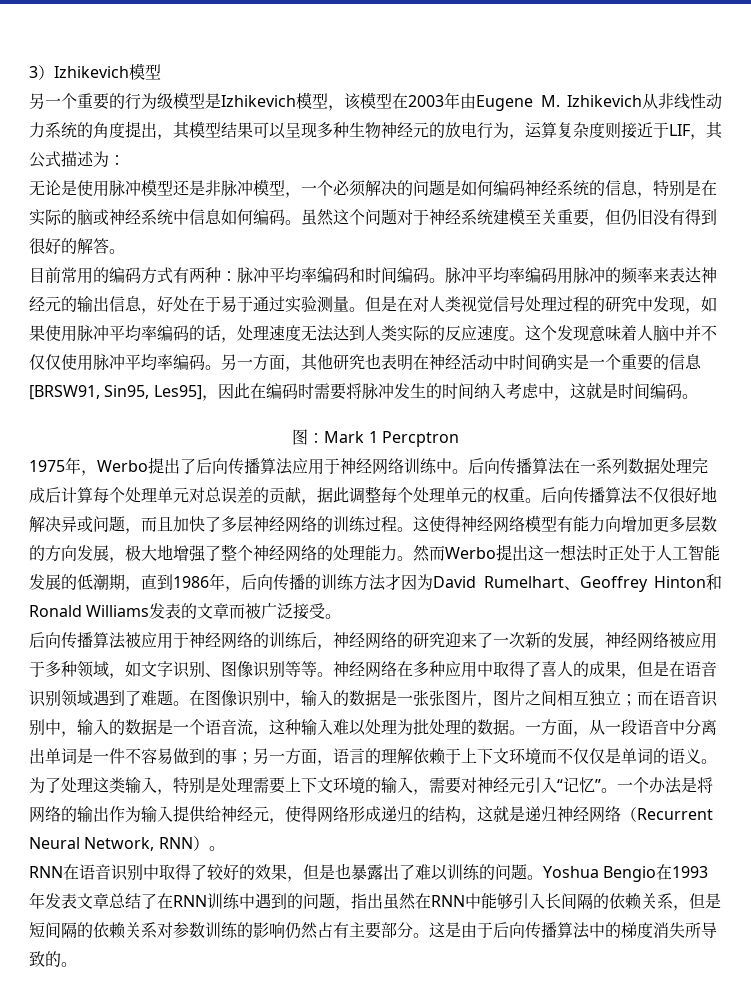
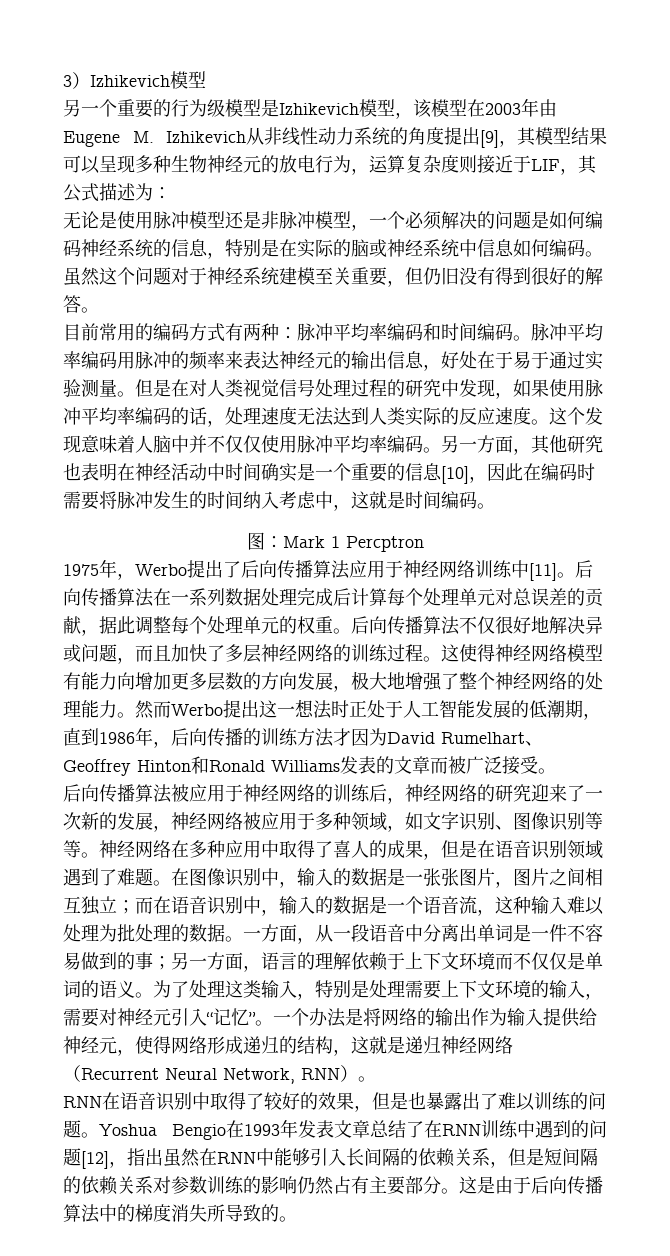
(157, 130) none -> [480,130,499,148] [9]
[29,385,202,400] [BRSW91, Sin95, Les95] -> [441,466,469,484] [10]
(452, 466) none -> [529,563,557,581] [11]
(335, 901) none -> [81,1151,109,1169] [12]

